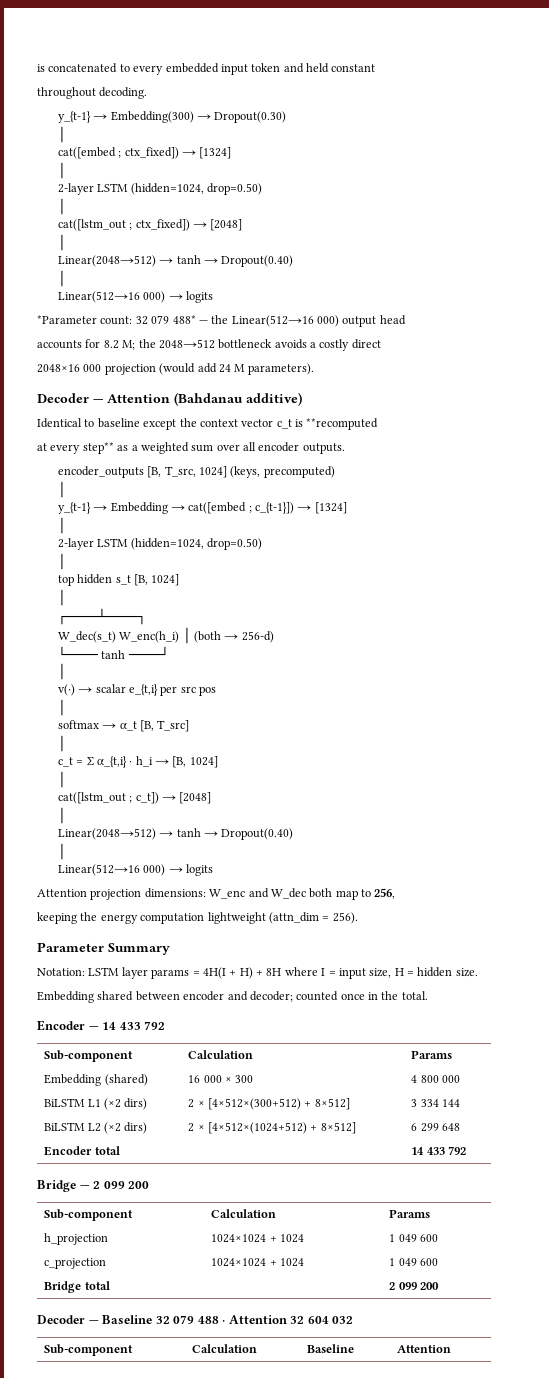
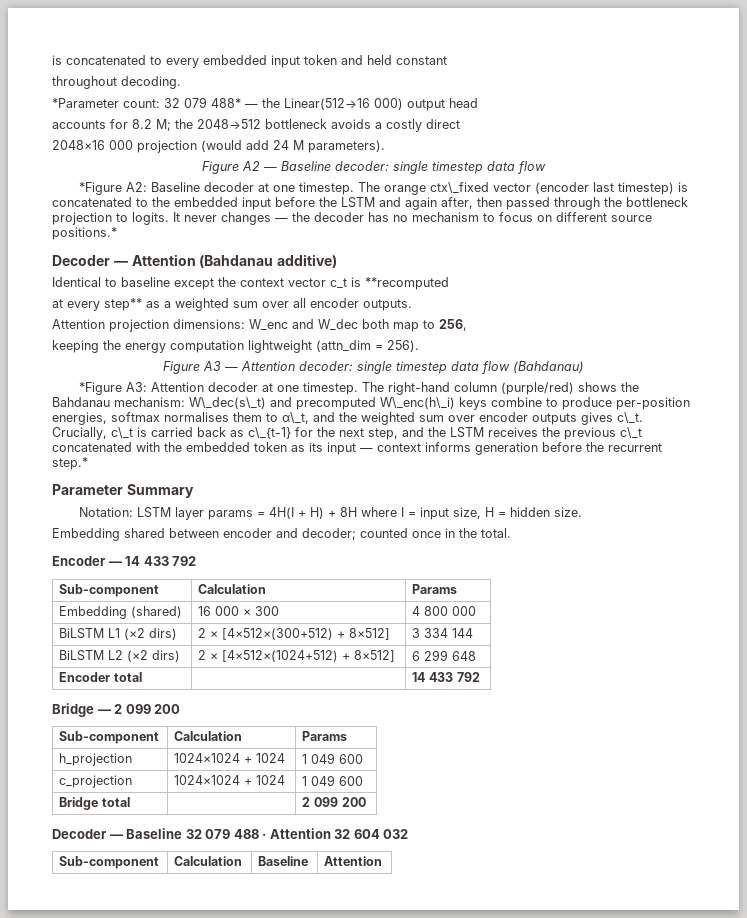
[57,111,287,123] [57,126,66,143] [57,147,232,159] [57,162,66,179] [57,183,262,195] [57,198,66,215] [57,219,243,231] [57,234,66,251] [57,255,294,267] [57,270,66,287] [57,291,213,303] // y_{t-1} → Embedding(300) → Dropout(0.30) // │ // cat([embed ; ctx_fixed]) → [1324] // │ // 2-layer LSTM (hidden=1024, drop=0.50) // │ // cat([lstm_out ; ctx_fixed]) → [2048] // │ // Linear(2048→512) → tanh → Dropout(0.40) // │ // Linear(512→16 000) → logits -> (181, 82) none
(314, 369) none -> [202,161,546,174] [78,182,688,195] [52,197,688,210] [52,212,652,225] [52,227,117,240] // Figure A2 — Baseline decoder: single timestep data flow // *Figure A2: Baseline decoder at one timestep. The orange ctx\_fixed vector (encoder last timestep) is concatenated to the embedded input before the LSTM and again after, then passed through the bottleneck projection to logits. It never changes — the decoder has no mechanism to focus on different source positions.*
[57,466,335,478] [57,481,66,498] [57,502,347,514] [57,517,66,534] [57,538,262,550] [57,553,66,570] [57,574,180,586] [57,589,66,606] [57,608,146,625] [57,627,274,644] [57,646,169,659] [57,663,66,680] [57,684,217,696] [57,699,66,716] [57,720,190,732] [57,735,66,752] [57,756,218,768] [57,771,66,788] [57,792,212,804] [57,807,66,824] [57,828,294,840] [57,843,66,860] [57,864,213,876] // encoder_outputs [B, T_src, 1024] (keys, precomputed) // │ // y_{t-1} → Embedding → cat([embed ; c_{t-1}]) → [1324] // │ // 2-layer LSTM (hidden=1024, drop=0.50) // │ // top hidden s_t [B, 1024] // │ // ┌────┴────┐ // W_dec(s_t) W_enc(h_i) │ (both → 256-d) // └──── tanh ────┘ // │ // v(·) → scalar e_{t,i} per src pos // │ // softmax → α_t [B, T_src] // │ // c_t = Σ α_{t,i} · h_i → [B, 1024] // │ // cat([lstm_out ; c_t]) → [2048] // │ // Linear(2048→512) → tanh → Dropout(0.40) // │ // Linear(512→16 000) → logits -> (412, 305) none
(358, 918) none -> [163,361,584,374] [78,382,639,395] [52,397,690,410] [52,412,643,425] [52,427,642,440] [52,442,662,455] [52,457,88,470] // Figure A3 — Attention decoder: single timestep data flow (Bahdanau) // *Figure A3: Attention decoder at one timestep. The right-hand column (purple/red) shows the Bahdanau mechanism: W\_dec(s\_t) and precomputed W\_enc(h\_i) keys combine to produce per-position energies, softmax normalises them to α\_t, and the weighted sum over encoder outputs gives c\_t. Crucially, c\_t is carried back as c\_{t-1} for the next step, and the LSTM receives the previous c\_t concatenated with the embedded token as its input — context informs generation before the recurrent step.*

